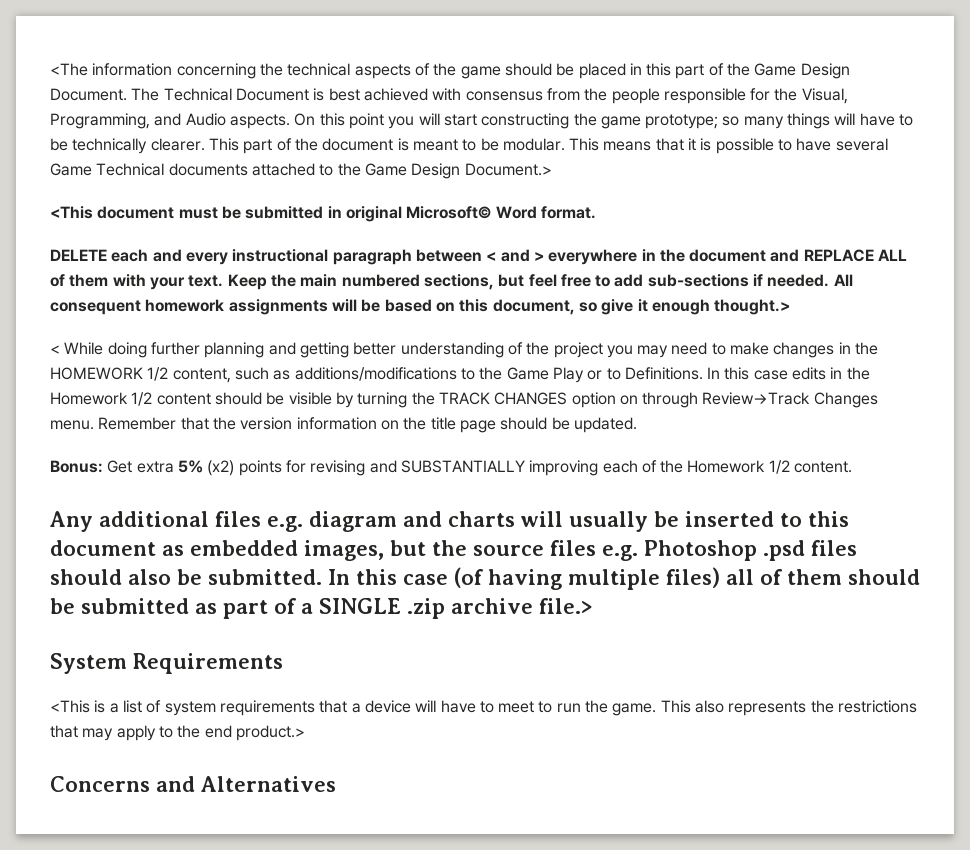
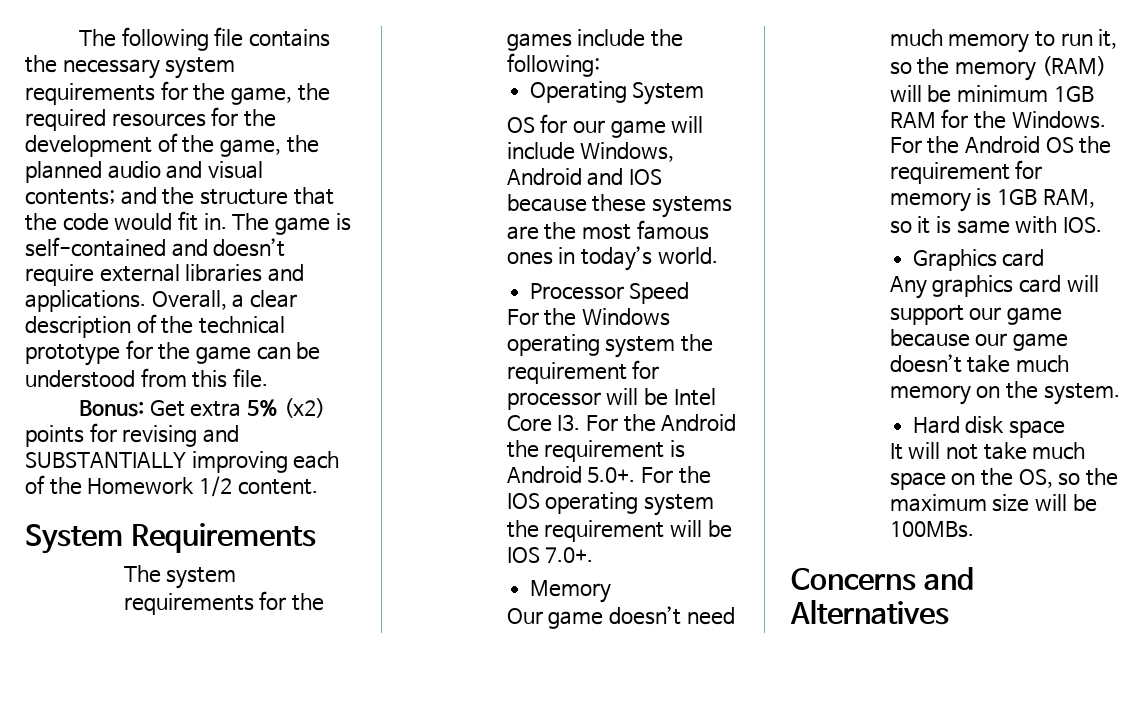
[50,63,850,79] [50,88,848,104] [50,113,914,129] [50,138,888,154] [50,163,552,179] [50,206,596,222] [50,249,908,265] [50,274,853,290] [50,299,791,315] [50,342,879,358] [50,367,870,383] [50,392,878,408] [50,417,637,433] <The information concerning the technical aspects of the game should be placed in this part of the Game Design Document. The Technical Document is best achieved with consensus from the people responsible for the Visual, Programming, and Audio aspects. On this point you will start constructing the game prototype; so many things will have to be technically clearer. This part of the document is meant to be modular. This means that it is possible to have several Game Technical documents attached to the Game Design Document.> // <This document must be submitted in original Microsoft© Word format. // DELETE each and every instructional paragraph between < and > everywhere in the document and REPLACE ALL of them with your text. Keep the main numbered sections, but feel free to add sub-sections if needed. All consequent homework assignments will be based on this document, so give it enough thought.> // < While doing further planning and getting better understanding of the project you may need to make changes in the HOMEWORK 1/2 content, such as additions/modifications to the Game Play or to Definitions. In this case edits in the Homework 1/2 content should be visible by turning the TRACK CHANGES option on through Review→Track Changes menu. Remember that the version information on the title page should be updated. -> [78,27,330,51] [25,55,236,79] [25,81,330,105] [25,107,276,131] [25,133,319,157] [25,161,263,183] [25,187,334,205] [25,211,351,235] [25,237,286,257] [25,264,304,286] [25,290,297,312] [25,314,286,338] [25,340,321,366] [25,368,268,388] The following file contains the necessary system requirements for the game, the required resources for the development of the game, the planned audio and visual contents; and the structure that the code would fit in. The game is self-contained and doesn’t require external libraries and applications. Overall, a clear description of the technical prototype for the game can be understood from this file.
[50,511,849,532] [50,540,857,561] [50,567,920,590] [50,598,593,619] [50,653,283,674] [50,700,918,716] [50,725,305,741] Any additional files e.g. diagram and charts will usually be inserted to this document as embedded images, but the source files e.g. Photoshop .psd files should also be submitted. In this case (of having multiple files) all of them should be submitted as part of a SINGLE .zip archive file.> // System Requirements // <This is a list of system requirements that a device will have to meet to run the game. This also represents the restrictions that may apply to the end product.> -> [25,523,316,554] [123,565,237,589] [123,591,325,615] [506,29,684,51] [506,53,600,77] [529,81,705,105] [506,114,704,138] [506,142,675,162] [506,168,663,186] [506,194,733,218] [506,220,709,240] [506,246,718,271] [529,282,690,304] [506,308,671,326] [506,334,714,358] [506,360,660,384] [506,388,716,410] [506,414,737,432] [506,440,686,462] [506,466,711,484] [506,492,715,516] [506,520,732,542] [506,547,594,563] [529,580,611,603] [506,606,735,629] [889,29,1118,53] [889,56,1106,81] [889,85,1094,103] [889,109,1106,129] [889,136,1112,154] [889,160,1043,184] [889,188,1095,212] [889,216,1103,234] [912,249,1045,271] [889,275,1099,299] [889,305,1063,325] [889,329,1069,351] [889,354,1070,373] [889,381,1120,405] [912,416,1066,438] [889,442,1086,460] [889,468,1119,490] [889,494,1097,512] [889,521,974,538] System Requirements // The system requirements for the games include the following: // Operating System // OS for our game will include Windows, Android and IOS because these systems are the most famous ones in today’s world. // Processor Speed // For the Windows operating system the requirement for processor will be Intel Core I3. For the Android the requirement is Android 5.0+. For the IOS operating system the requirement will be IOS 7.0+. // Memory // Our game doesn’t need much memory to run it, so the memory (RAM) will be minimum 1GB RAM for the Windows. For the Android OS the requirement for memory is 1GB RAM, so it is same with IOS. // Graphics card // Any graphics card will support our game because our game doesn’t take much memory on the system. // Hard disk space // It will not take much space on the OS, so the maximum size will be 100MBs.

